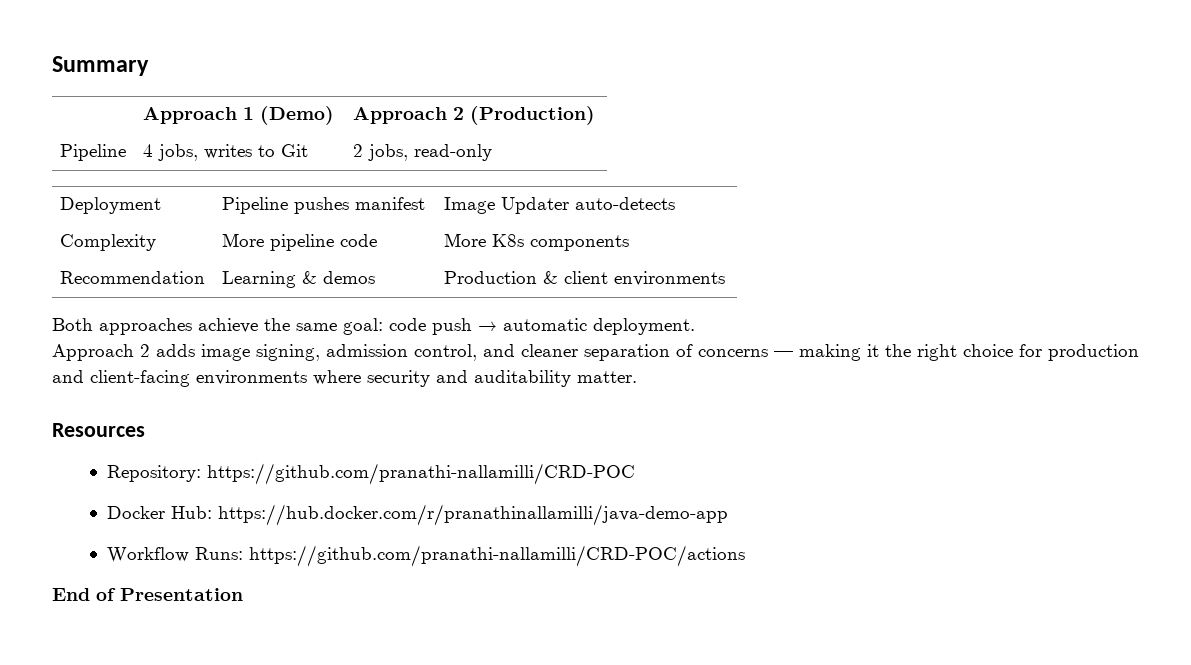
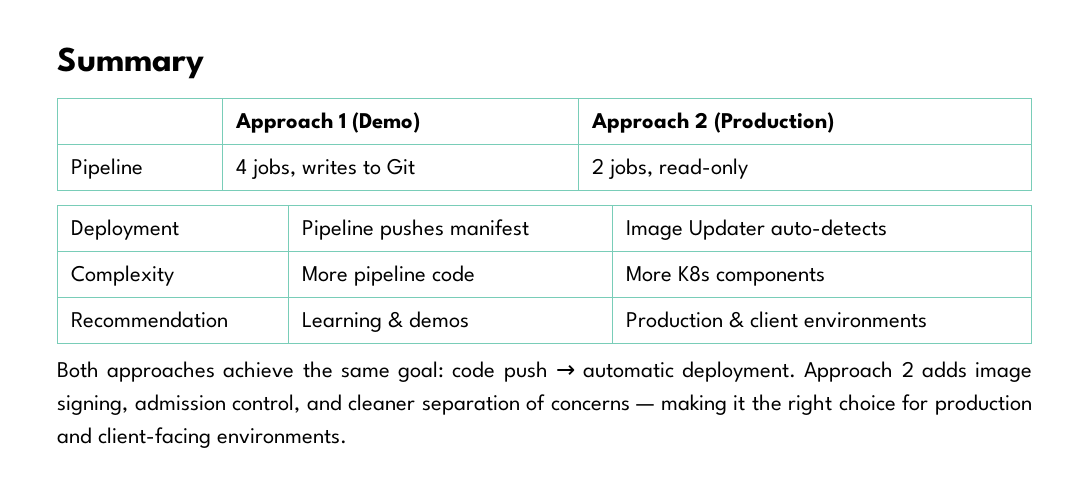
(695, 326) // -> (797, 371) none
[196,370,637,387] [52,423,145,437] [107,463,636,485] [107,504,729,526] [107,545,746,567] [52,588,243,601] environments where security and auditability matter. // Resources // Repository: https://github.com/pranathi-nallamilli/CRD-POC // Docker Hub: https://hub.docker.com/r/pranathinallamilli/java-demo-app // Workflow Runs: https://github.com/pranathi-nallamilli/CRD-POC/actions // End of Presentation -> [217,428,348,444] environments.

